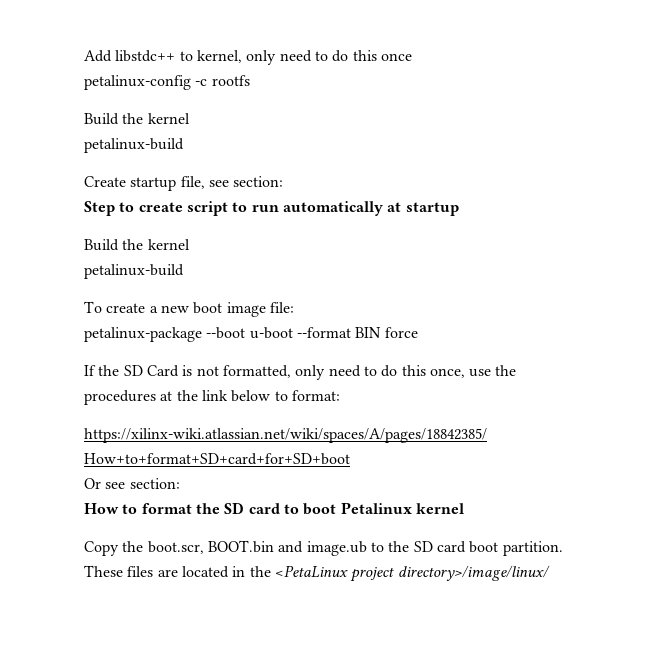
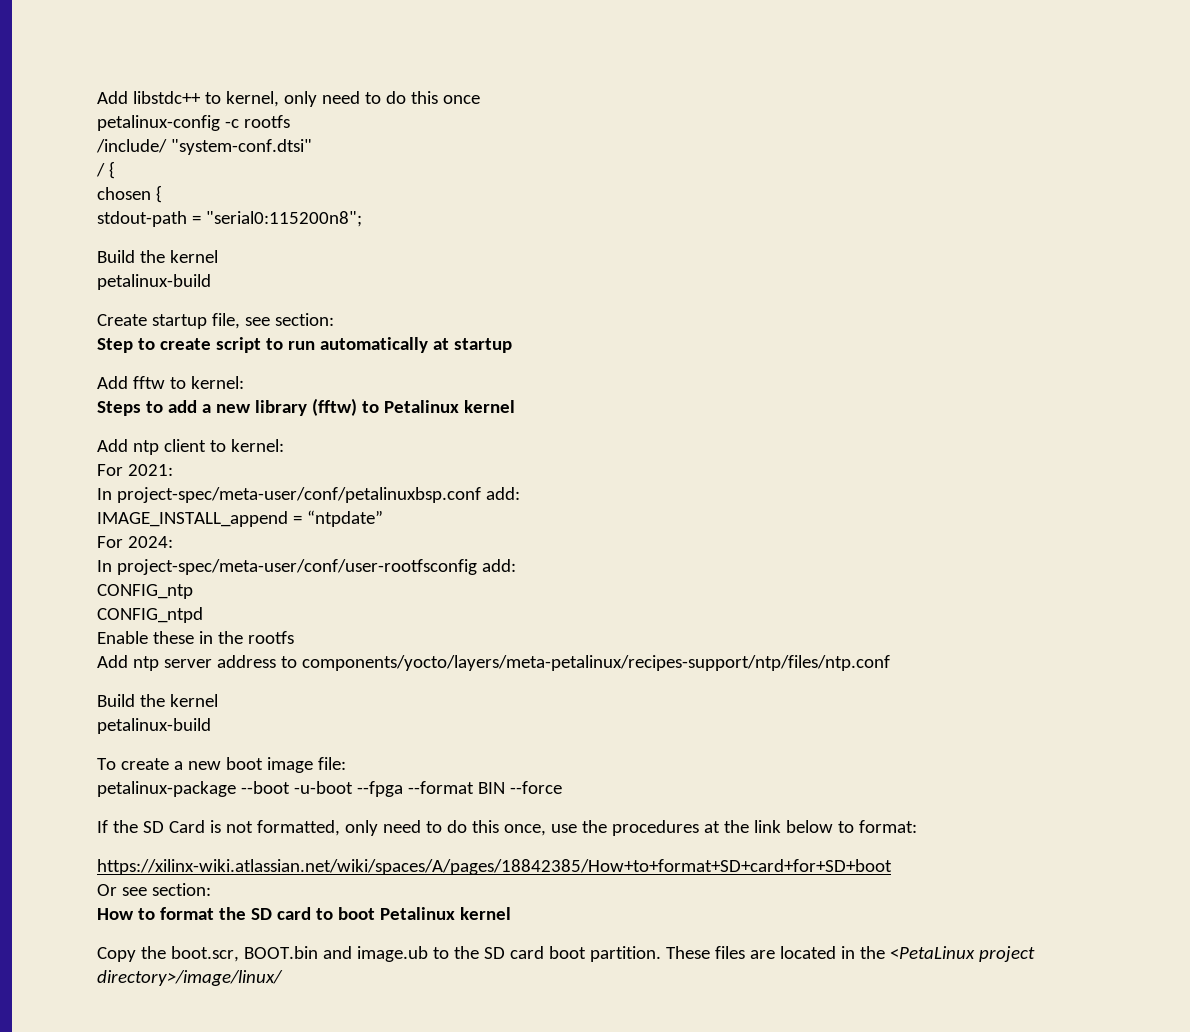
(250, 80) none -> [96,139,312,155] [96,161,115,179] [97,185,162,203] [97,211,362,227] // /include/ "system-conf.dtsi" // / { // chosen { // stdout-path = "serial0:115200n8";
(459, 209) none -> [97,376,244,389] [97,398,515,416] [97,439,284,455] [97,464,173,476] [97,487,520,503] [97,510,383,527] [97,536,173,548] [97,559,516,575] [97,584,193,599] [97,607,203,623] [97,631,294,644] [97,655,890,671] // Add fftw to kernel: // Steps to add a new library (fftw) to Petalinux kernel // Add ntp client to kernel: // For 2021: // In project-spec/meta-user/conf/petalinuxbsp.conf add: // IMAGE_INSTALL_append = “ntpdate” // For 2024: // In project-spec/meta-user/conf/user-rootfsconfig add: // CONFIG_ntp // CONFIG_ntpd // Enable these in the rootfs // Add ntp server address to components/yocto/layers/meta-petalinux/recipes-support/ntp/files/ntp.conf
[249,327,293,339] u-boot -> [293,781,403,797] -u-boot --fpga
[384,327,418,338] force -> [509,781,562,794] --force

